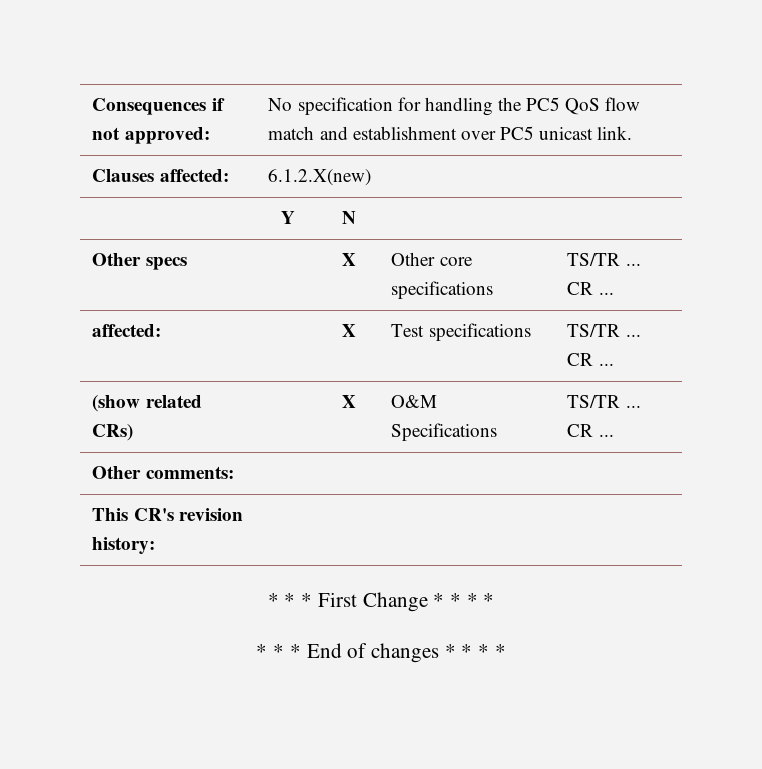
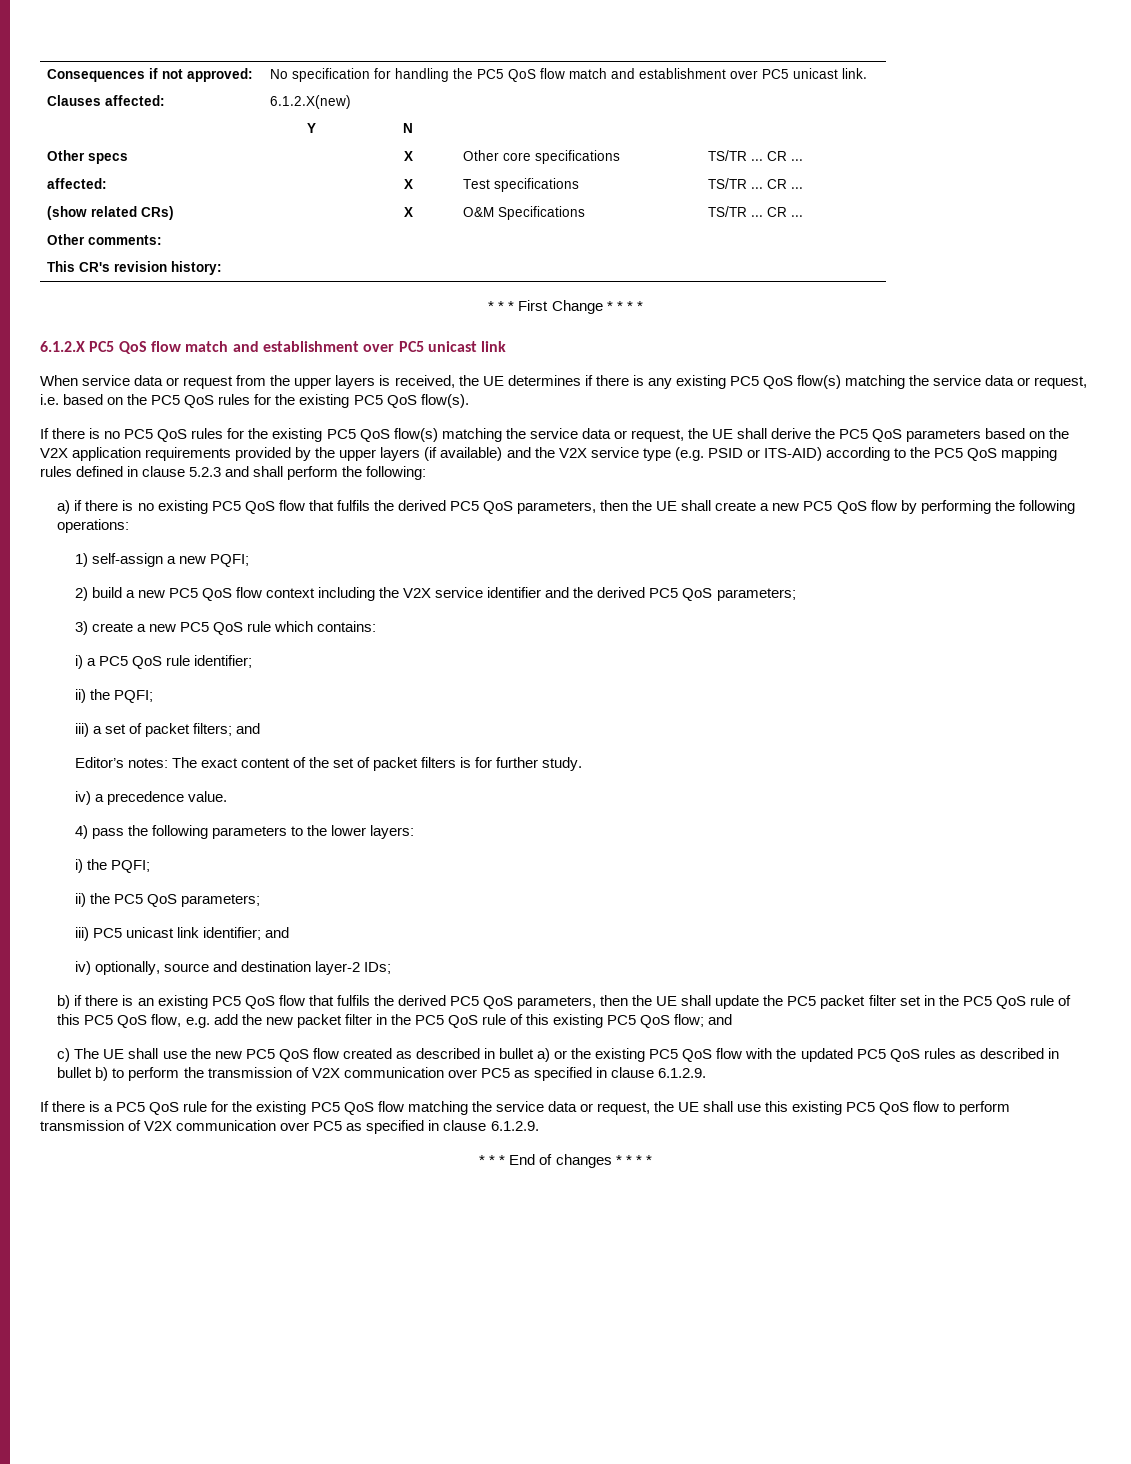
(495, 600) none -> [40,341,507,354] [40,375,1088,389] [40,394,469,408] [40,428,1070,442] [40,447,1058,461] [40,466,427,480] [57,500,1075,514] [57,519,130,533] [74,553,249,567] [74,587,796,601] [74,621,377,635] [74,655,252,669] [74,689,153,703] [74,723,260,737] [74,757,583,771] [74,791,227,805] [74,825,415,839] [74,859,150,873] [74,893,260,907] [74,927,289,941] [74,961,391,975] [57,995,1071,1009] [57,1014,733,1028] [57,1048,1059,1062] [57,1067,707,1081] [40,1101,1011,1115] [40,1120,539,1134] // 6.1.2.X PC5 QoS flow match and establishment over PC5 unicast link // When service data or request from the upper layers is received, the UE determines if there is any existing PC5 QoS flow(s) matching the service data or request, i.e. based on the PC5 QoS rules for the existing PC5 QoS flow(s). // If there is no PC5 QoS rules for the existing PC5 QoS flow(s) matching the service data or request, the UE shall derive the PC5 QoS parameters based on the V2X application requirements provided by the upper layers (if available) and the V2X service type (e.g. PSID or ITS-AID) according to the PC5 QoS mapping rules defined in clause 5.2.3 and shall perform the following: // a) if there is no existing PC5 QoS flow that fulfils the derived PC5 QoS parameters, then the UE shall create a new PC5 QoS flow by performing the following operations: // 1) self-assign a new PQFI; // 2) build a new PC5 QoS flow context including the V2X service identifier and the derived PC5 QoS parameters; // 3) create a new PC5 QoS rule which contains: // i) a PC5 QoS rule identifier; // ii) the PQFI; // iii) a set of packet filters; and // Editor’s notes: The exact content of the set of packet filters is for further study. // iv) a precedence value. // 4) pass the following parameters to the lower layers: // i) the PQFI; // ii) the PC5 QoS parameters; // iii) PC5 unicast link identifier; and // iv) optionally, source and destination layer-2 IDs; // b) if there is an existing PC5 QoS flow that fulfils the derived PC5 QoS parameters, then the UE shall update the PC5 packet filter set in the PC5 QoS rule of this PC5 QoS flow, e.g. add the new packet filter in the PC5 QoS rule of this existing PC5 QoS flow; and // c) The UE shall use the new PC5 QoS flow created as described in bullet a) or the existing PC5 QoS flow with the updated PC5 QoS rules as described in bullet b) to perform the transmission of V2X communication over PC5 as specified in clause 6.1.2.9. // If there is a PC5 QoS rule for the existing PC5 QoS flow matching the service data or request, the UE shall use this existing PC5 QoS flow to perform transmission of V2X communication over PC5 as specified in clause 6.1.2.9.

